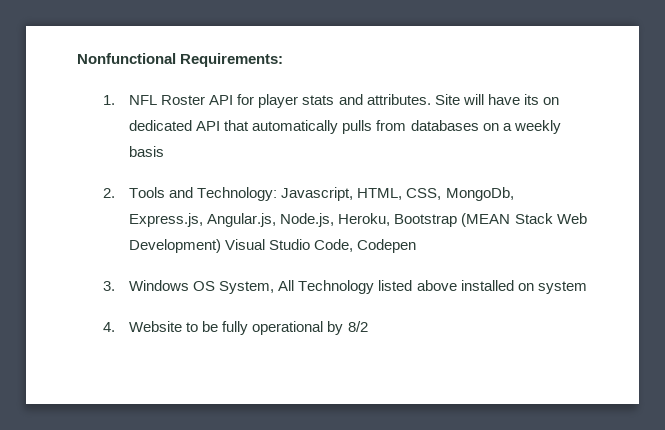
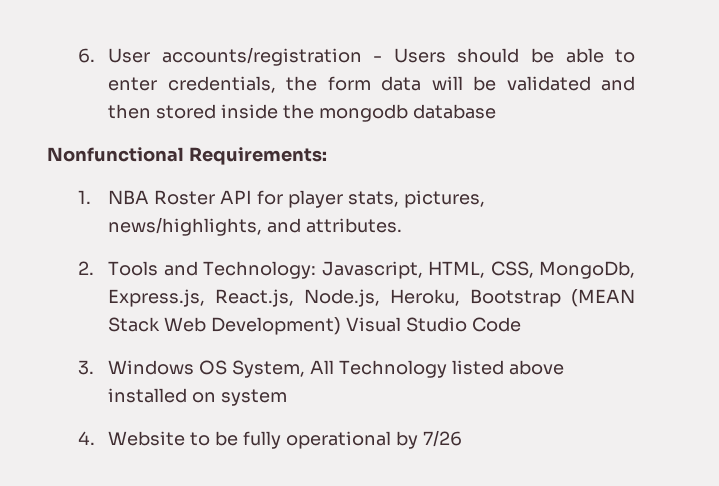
(77, 58) none -> [77,47,635,66] [108,76,636,93] [108,104,496,122] 6. User accounts/registration - Users should be able to enter credentials, the form data will be validated and then stored inside the mongodb database //
[129,95,158,105] NFL -> [108,190,150,205] NBA
[302,95,335,105] stats -> [347,190,485,208] [108,217,263,236] stats, pictures, news/highlights,
[434,94,559,105] [129,120,561,134] [129,146,165,157] Site will have its on dedicated API that automatically pulls from databases on a weekly basis -> (403, 225) none
[207,213,277,227] Angular.js, -> [215,289,295,307] React.js,
[314,239,417,253] Code, Codepen -> [471,317,521,332] Code
[347,321,368,332] 8/2 -> [422,430,462,447] 7/26

